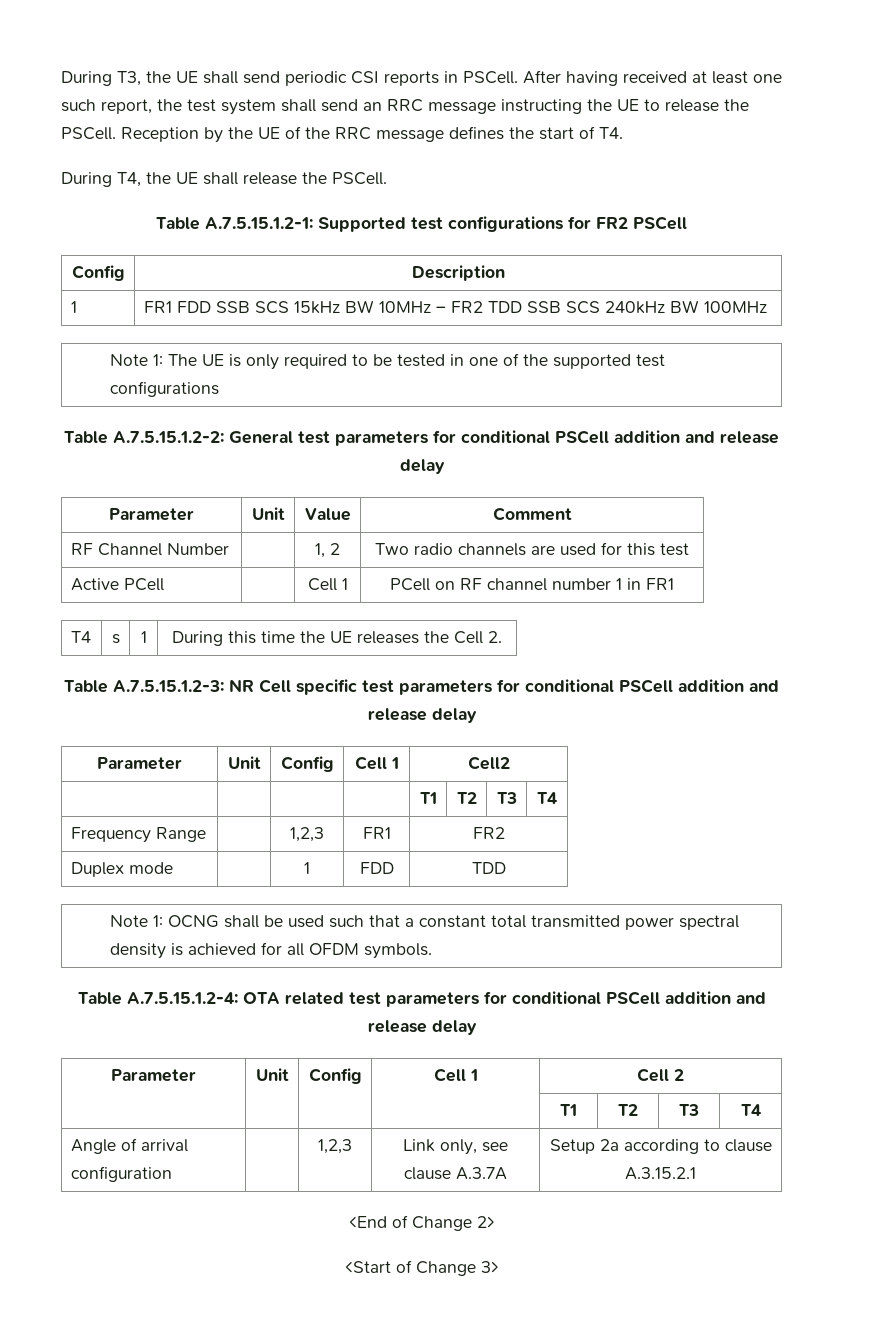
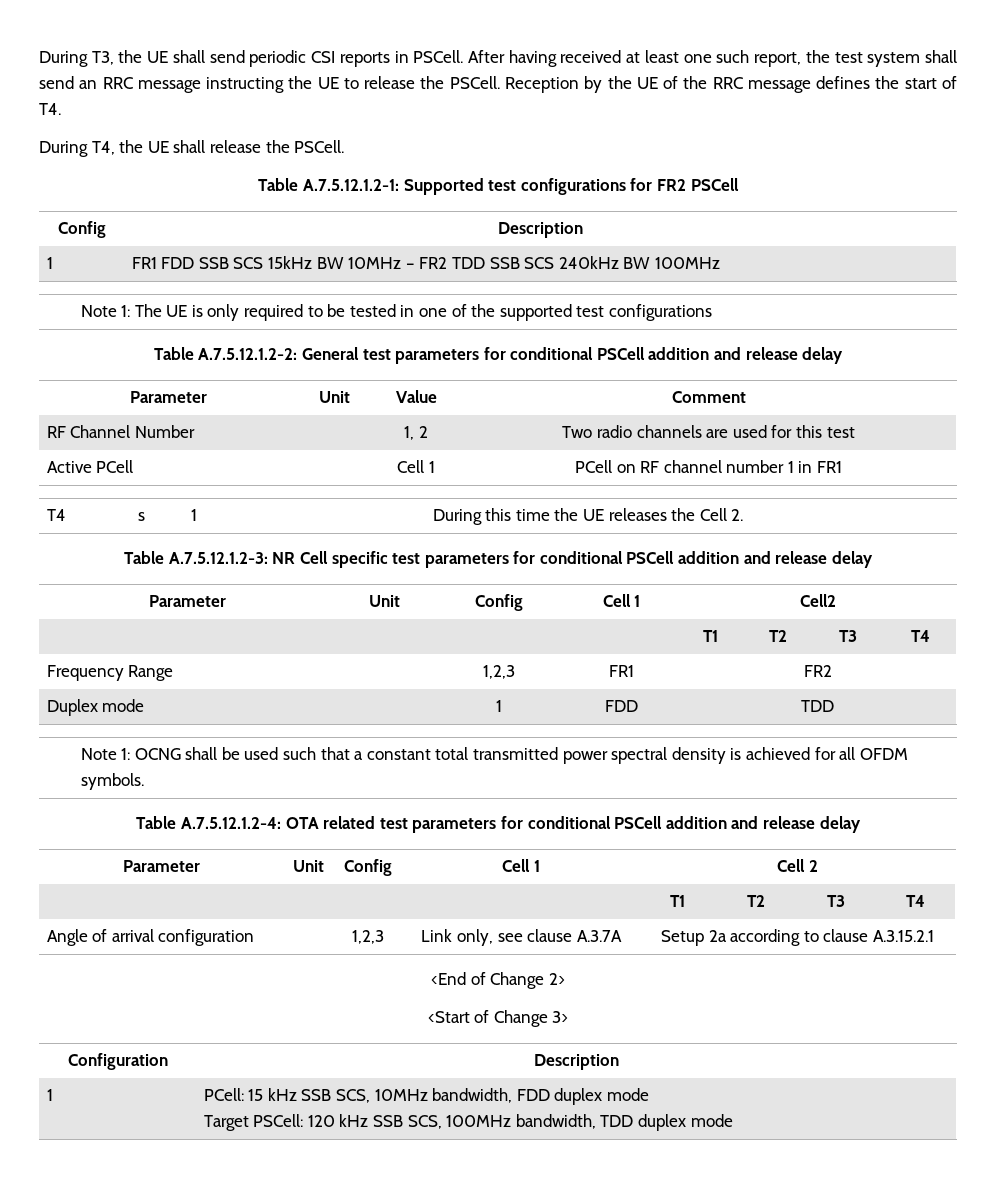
[205,217,313,229] A.7.5.15.1.2-1: -> [303,179,400,191] A.7.5.12.1.2-1:
[113,431,224,443] A.7.5.15.1.2-2: -> [198,348,298,360] A.7.5.12.1.2-2:
[113,680,224,692] A.7.5.15.1.2-3: -> [168,552,268,564] A.7.5.12.1.2-3:
[126,992,238,1004] A.7.5.15.1.2-4: -> [181,817,282,829] A.7.5.12.1.2-4:
(499, 1267) none -> [68,1053,168,1070] [534,1054,619,1070] [46,1089,53,1101] [203,1088,649,1105] [203,1114,733,1131] // Configuration | Description // 1 | PCell: 15 kHz SSB SCS, 10MHz bandwidth, FDD duplex mode // Target PSCell: 120 kHz SSB SCS, 100MHz bandwidth, TDD duplex mode

